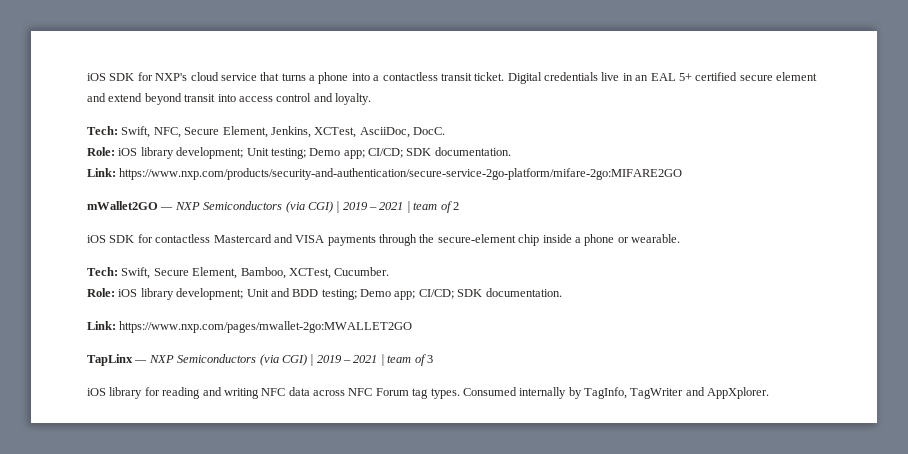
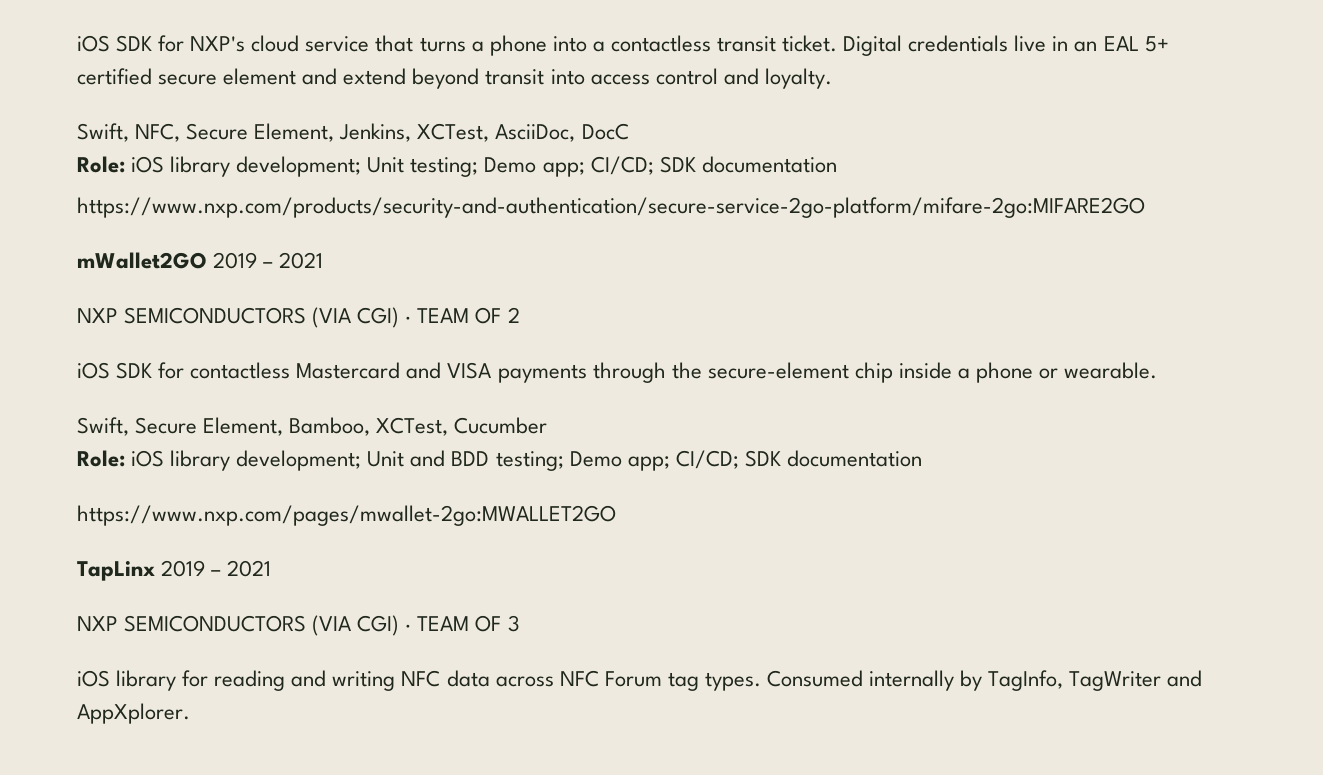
[87,126,118,135] Tech: -> (832, 78) none
[413,127,445,135] DocC. -> [581,123,629,140] DocC
[434,147,511,156] [87,168,116,177] documentation. // Link: -> [701,156,837,173] documentation //
[160,201,452,213] — NXP Semiconductors (via CGI) | 2019 – 2021 | team of -> [213,252,324,269] [77,307,502,328] 2019 – 2021 // NXP SEMICONDUCTORS (VIA CGI) · TEAM OF
[87,267,118,276] Tech: -> (1158, 370) none
[334,267,390,276] Cucumber. -> [454,417,548,434] Cucumber
[485,288,562,297] [87,321,116,330] documentation. // Link: -> [786,450,922,467] documentation //
[134,354,426,366] — NXP Semiconductors (via CGI) | 2019 – 2021 | team of -> [161,560,272,577] [77,615,502,636] 2019 – 2021 // NXP SEMICONDUCTORS (VIA CGI) · TEAM OF

